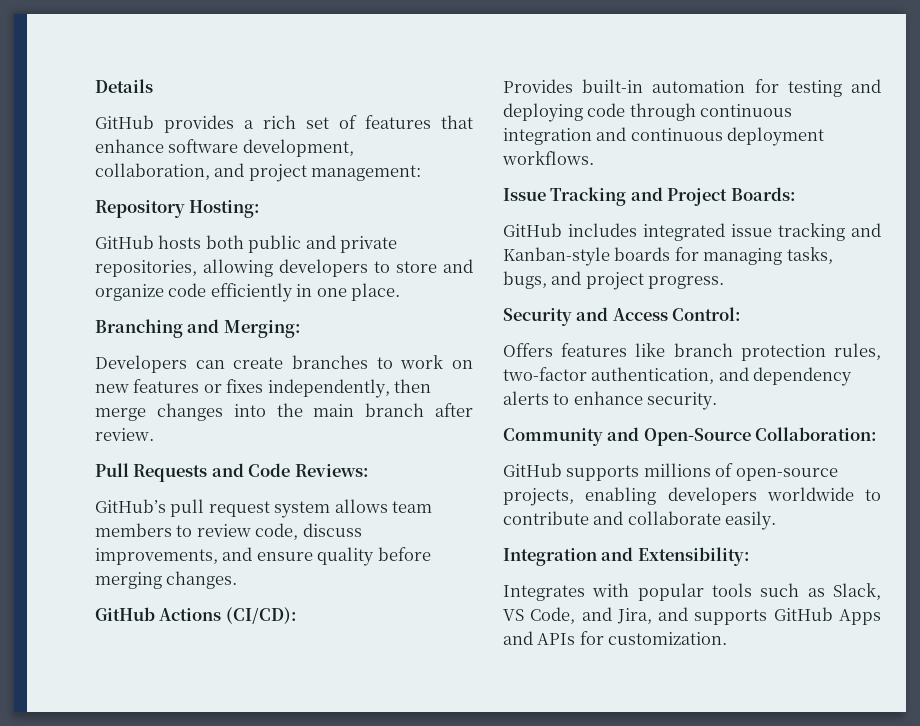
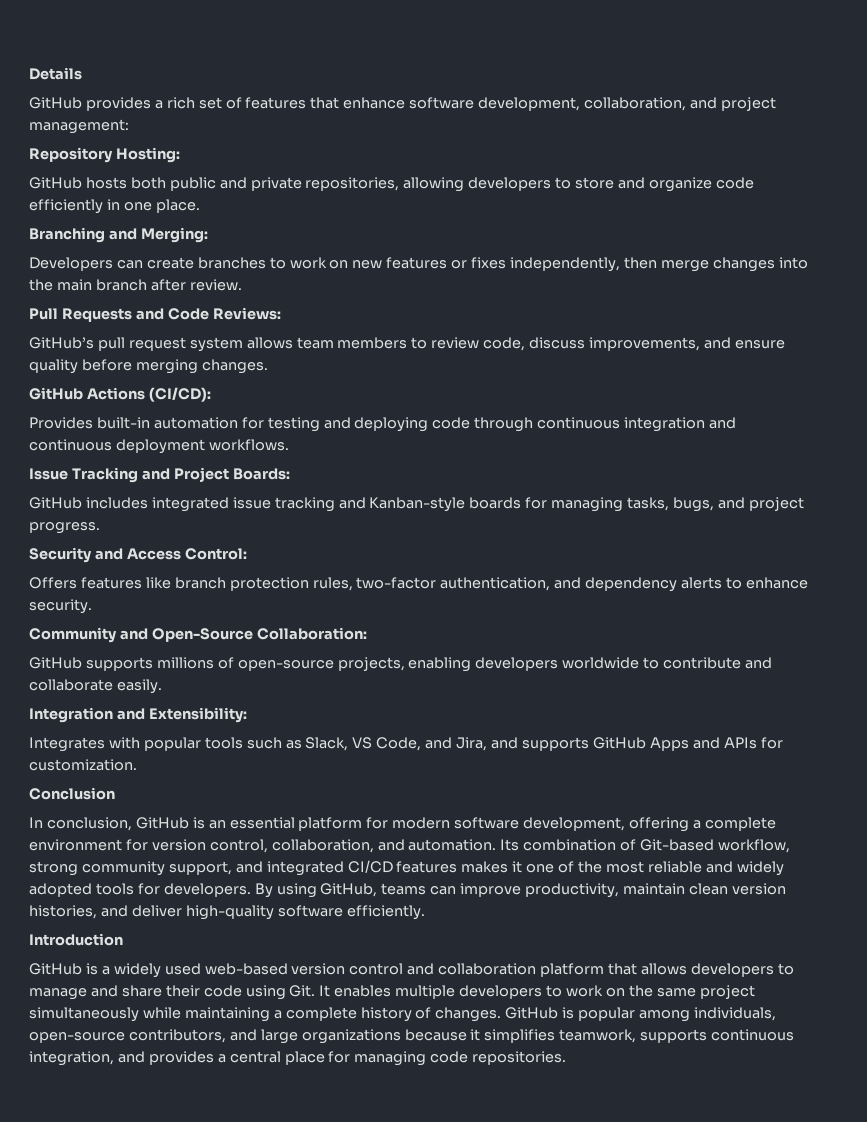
(728, 638) none -> [29,787,115,800] [29,817,776,832] [29,839,791,853] [29,860,784,876] [29,883,786,898] [29,905,425,920] [29,933,123,946] [29,963,794,978] [29,985,755,1000] [29,1007,776,1022] [29,1029,795,1044] [29,1051,567,1066] // Conclusion // In conclusion, GitHub is an essential platform for modern software development, offering a complete environment for version control, collaboration, and automation. Its combination of Git-based workflow, strong community support, and integrated CI/CD features makes it one of the most reliable and widely adopted tools for developers. By using GitHub, teams can improve productivity, maintain clean version histories, and deliver high-quality software efficiently. // Introduction // GitHub is a widely used web-based version control and collaboration platform that allows developers to manage and share their code using Git. It enables multiple developers to work on the same project simultaneously while maintaining a complete history of changes. GitHub is popular among individuals, open-source contributors, and large organizations because it simplifies teamwork, supports continuous integration, and provides a central place for managing code repositories.

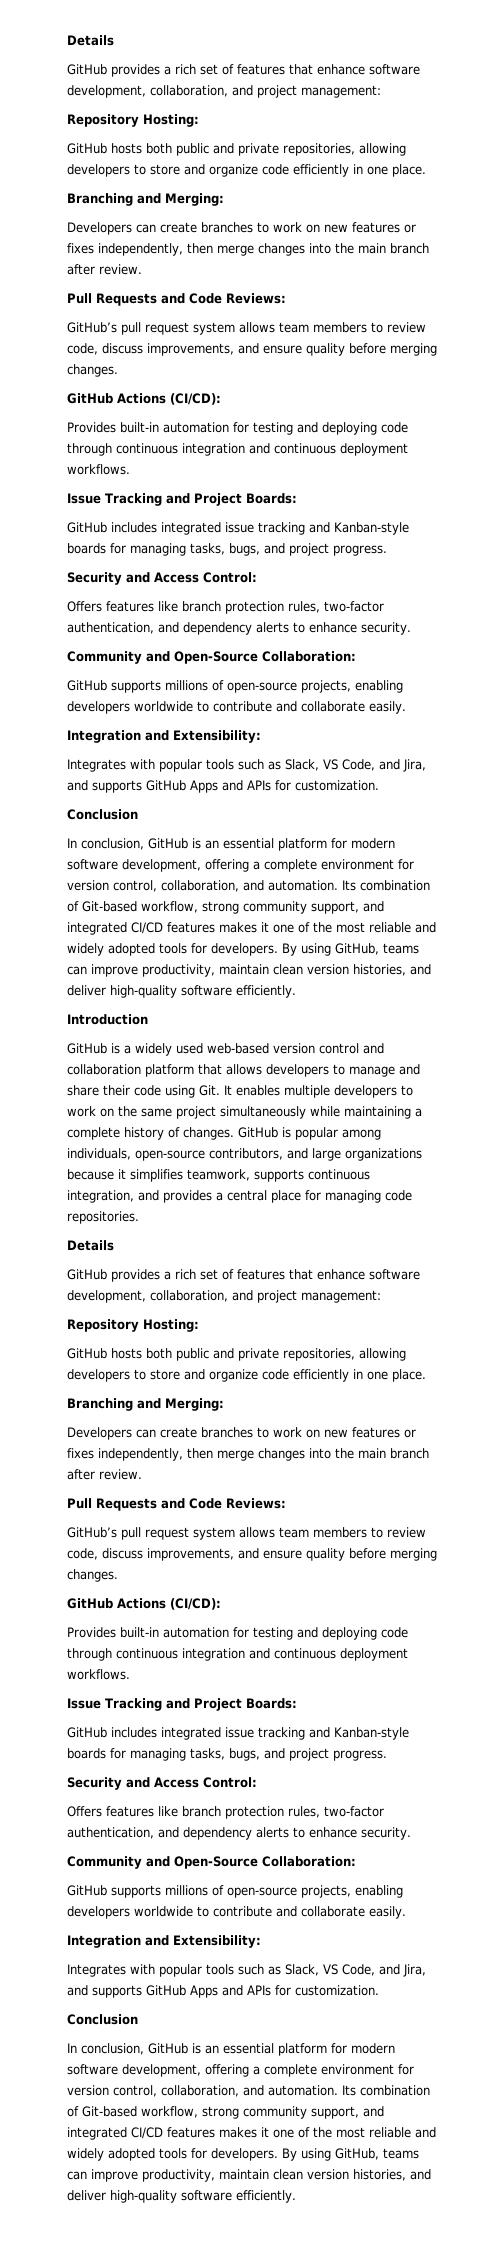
(567, 1058) none -> [67,1240,114,1251] [67,1269,420,1282] [67,1290,381,1303] [67,1319,199,1332] [67,1348,406,1361] [67,1369,426,1382] [67,1398,224,1411] [67,1427,416,1440] [67,1448,429,1461] [67,1469,142,1480] [67,1498,286,1511] [67,1527,426,1540] [67,1548,437,1561] [67,1569,118,1582] [67,1598,221,1610] [67,1627,408,1640] [67,1648,408,1661] [67,1669,130,1680] [67,1698,297,1711] [67,1727,409,1740] [67,1748,387,1761] [67,1777,257,1790] [67,1806,384,1819] [67,1827,411,1840] [67,1856,356,1869] [67,1885,403,1898] [67,1906,406,1919] [67,1935,261,1948] [67,1964,426,1977] [67,1985,379,1998] [67,2014,138,2025] [67,2043,395,2056] [67,2064,414,2077] [67,2085,430,2097] [67,2106,384,2119] [67,2127,436,2140] [67,2148,419,2161] [67,2169,431,2182] [67,2190,296,2203] // Details // GitHub provides a rich set of features that enhance software development, collaboration, and project management: // Repository Hosting: // GitHub hosts both public and private repositories, allowing developers to store and organize code efficiently in one place. // Branching and Merging: // Developers can create branches to work on new features or fixes independently, then merge changes into the main branch after review. // Pull Requests and Code Reviews: // GitHub’s pull request system allows team members to review code, discuss improvements, and ensure quality before merging changes. // GitHub Actions (CI/CD): // Provides built-in automation for testing and deploying code through continuous integration and continuous deployment workflows. // Issue Tracking and Project Boards: // GitHub includes integrated issue tracking and Kanban-style boards for managing tasks, bugs, and project progress. // Security and Access Control: // Offers features like branch protection rules, two-factor authentication, and dependency alerts to enhance security. // Community and Open-Source Collaboration: // GitHub supports millions of open-source projects, enabling developers worldwide to contribute and collaborate easily. // Integration and Extensibility: // Integrates with popular tools such as Slack, VS Code, and Jira, and supports GitHub Apps and APIs for customization. // Conclusion // In conclusion, GitHub is an essential platform for modern software development, offering a complete environment for version control, collaboration, and automation. Its combination of Git-based workflow, strong community support, and integrated CI/CD features makes it one of the most reliable and widely adopted tools for developers. By using GitHub, teams can improve productivity, maintain clean version histories, and deliver high-quality software efficiently.

